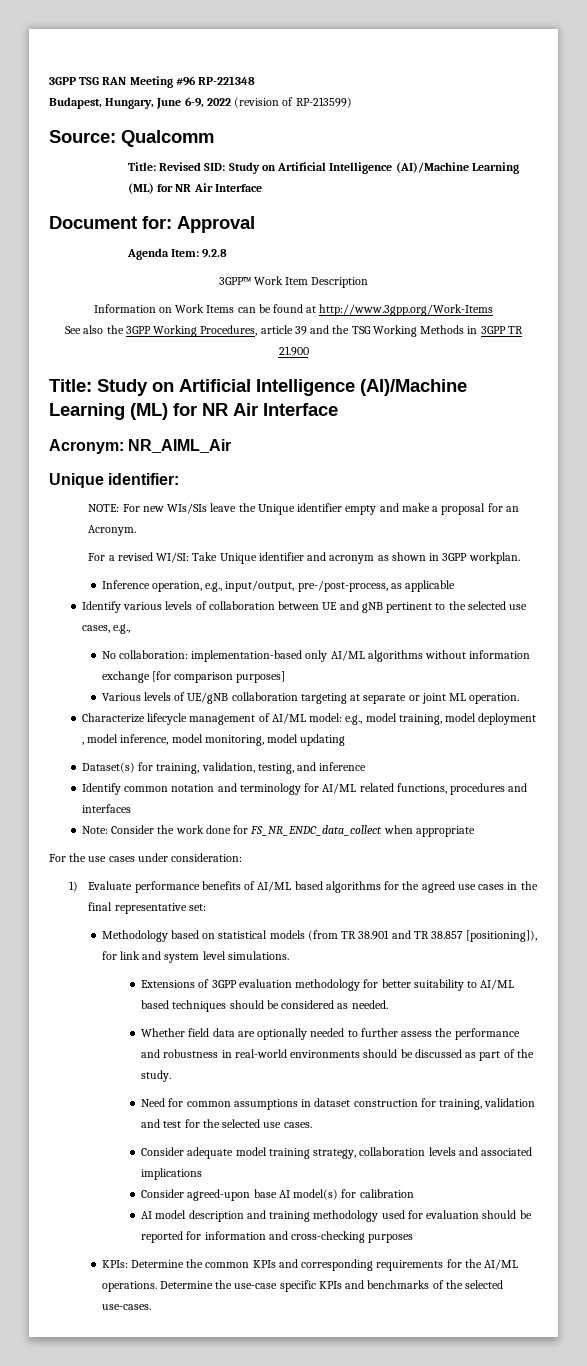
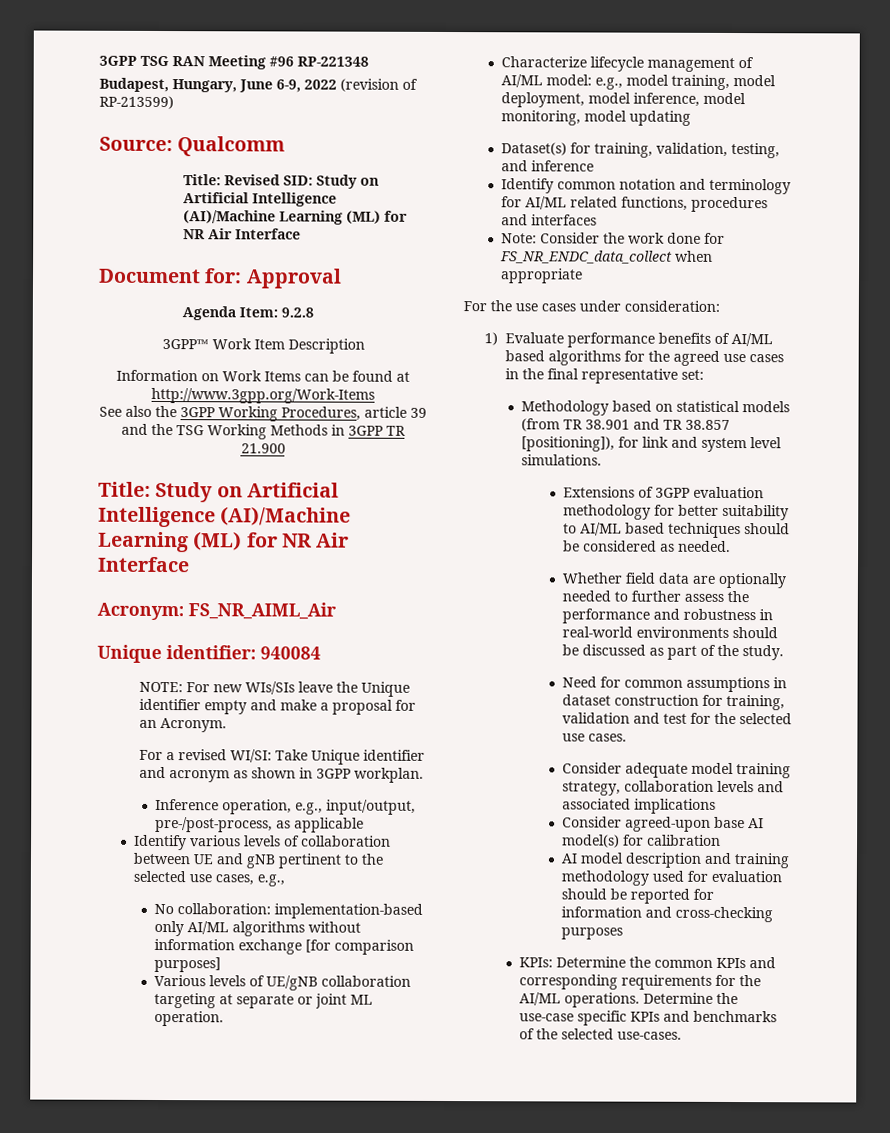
[128,439,232,453] NR_AIML_Air -> [188,602,336,620] FS_NR_AIML_Air
(180, 479) none -> [260,646,321,660] 940084
[478,713,537,725] [81,742,84,745] deployment , -> [500,92,585,108] deployment,

